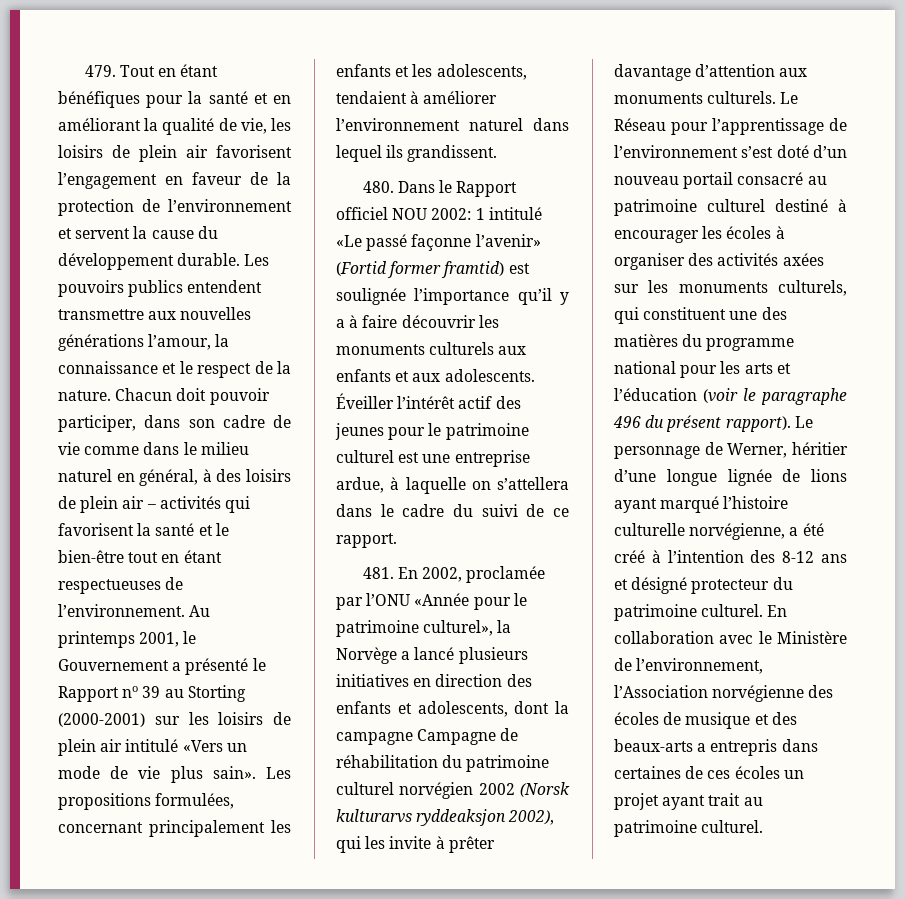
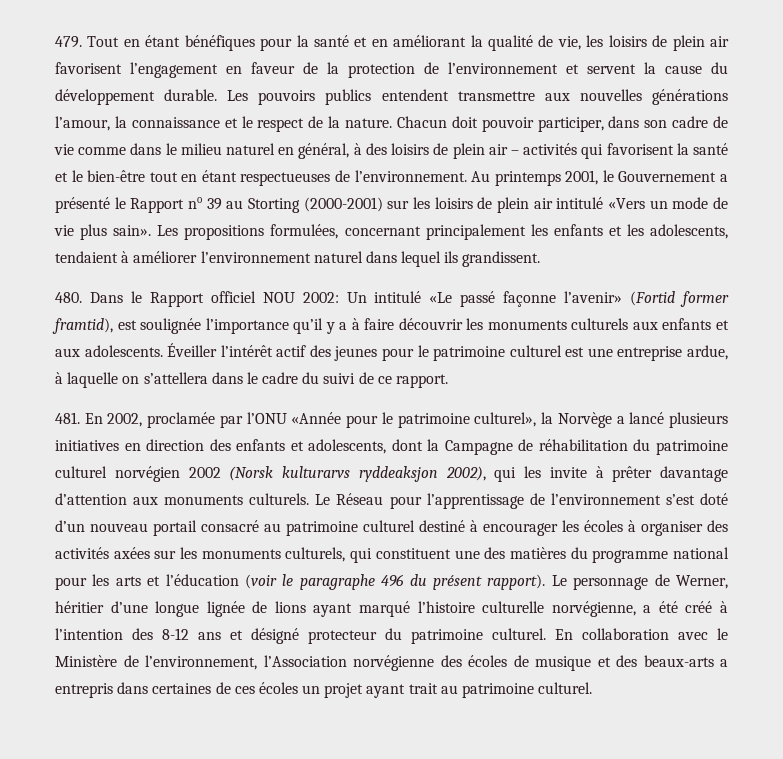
[475,208,485,220] 1 -> [346,292,367,303] Un
[441,261,505,278] framtid) -> [52,318,113,334] framtid),
[336,732,413,745] campagne -> (440, 445) none

